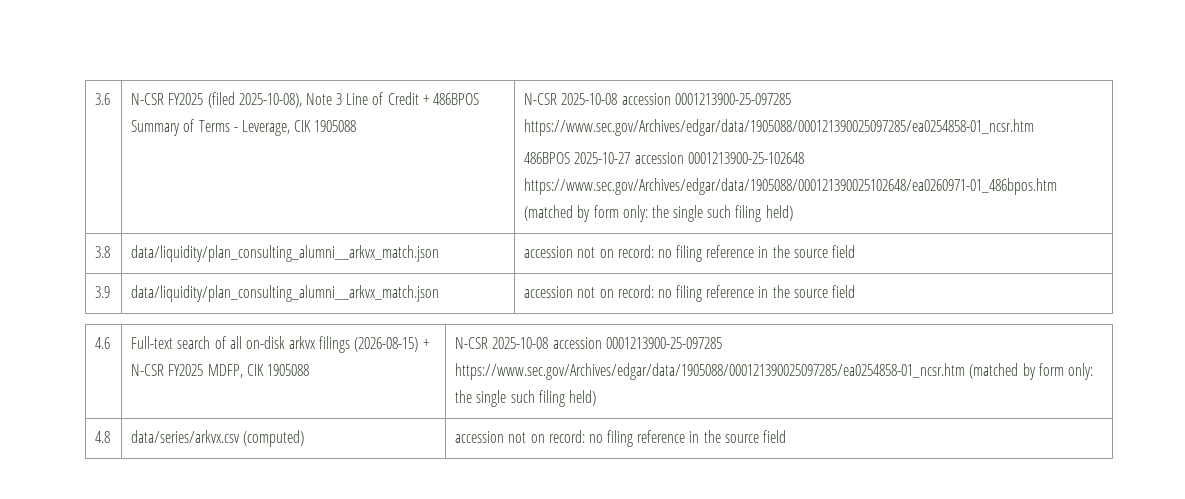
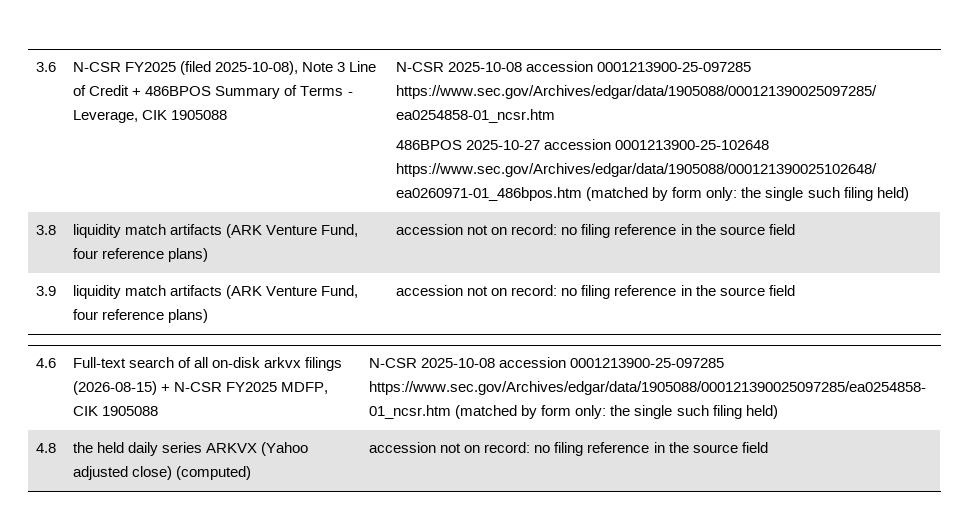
[131,245,440,262] data/liquidity/plan_consulting_alumni__arkvx_match.json -> [73,224,359,238] [73,248,209,262] liquidity match artifacts (ARK Venture Fund, four reference plans)
[131,285,440,302] data/liquidity/plan_consulting_alumni__arkvx_match.json -> [73,285,359,299] [73,309,209,323] liquidity match artifacts (ARK Venture Fund, four reference plans)
[131,430,241,443] data/series/arkvx.csv -> [73,442,309,456] [73,466,173,480] the held daily series ARKVX (Yahoo adjusted close)

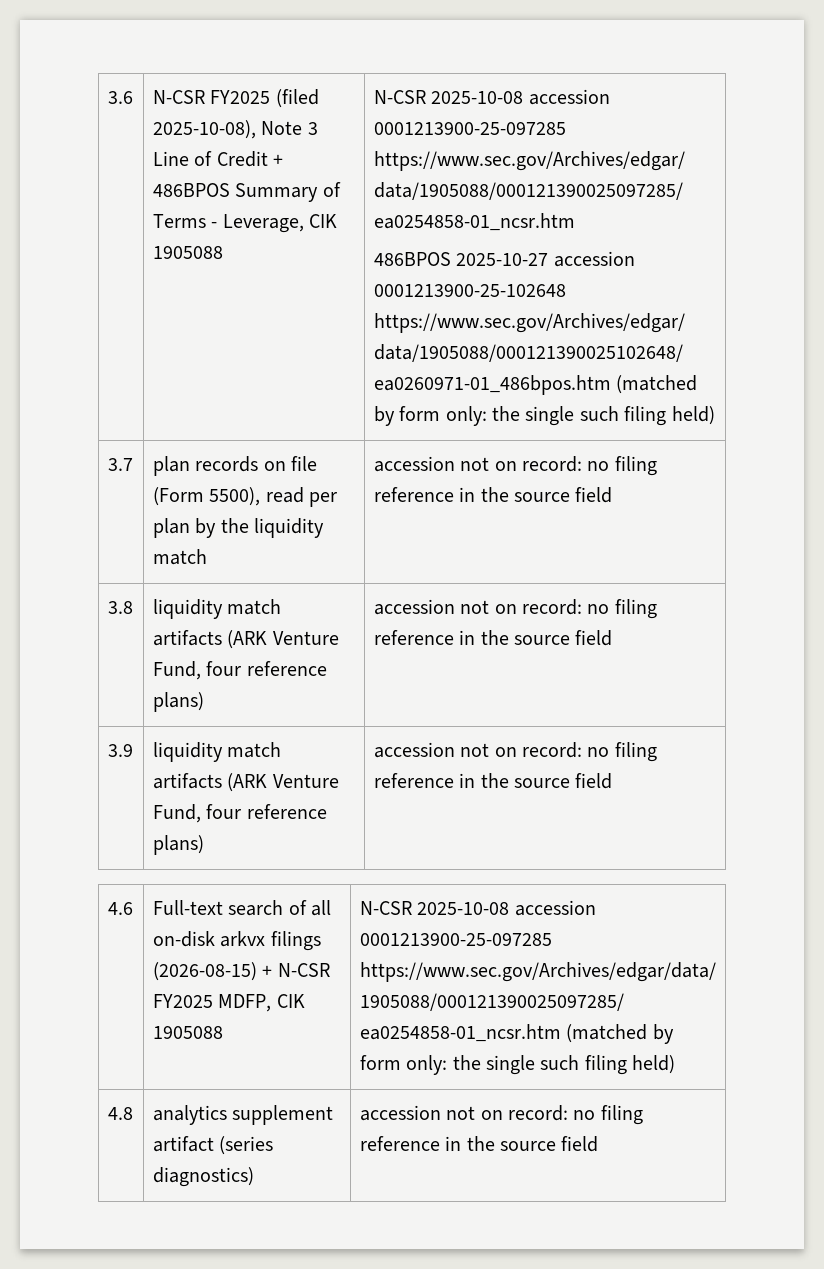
(909, 194) none -> [107,458,133,471] [152,456,317,476] [152,487,337,507] [152,518,324,538] [152,549,207,565] [373,456,657,476] [373,487,613,503] // 3.7 | plan records on file (Form 5500), read per plan by the liquidity match | accession not on record: no filing reference in the source field
[73,442,309,456] [73,466,252,480] the held daily series ARKVX (Yahoo adjusted close) (computed) -> [152,1105,334,1125] [152,1136,274,1155] [152,1167,254,1187] analytics supplement artifact (series diagnostics)

